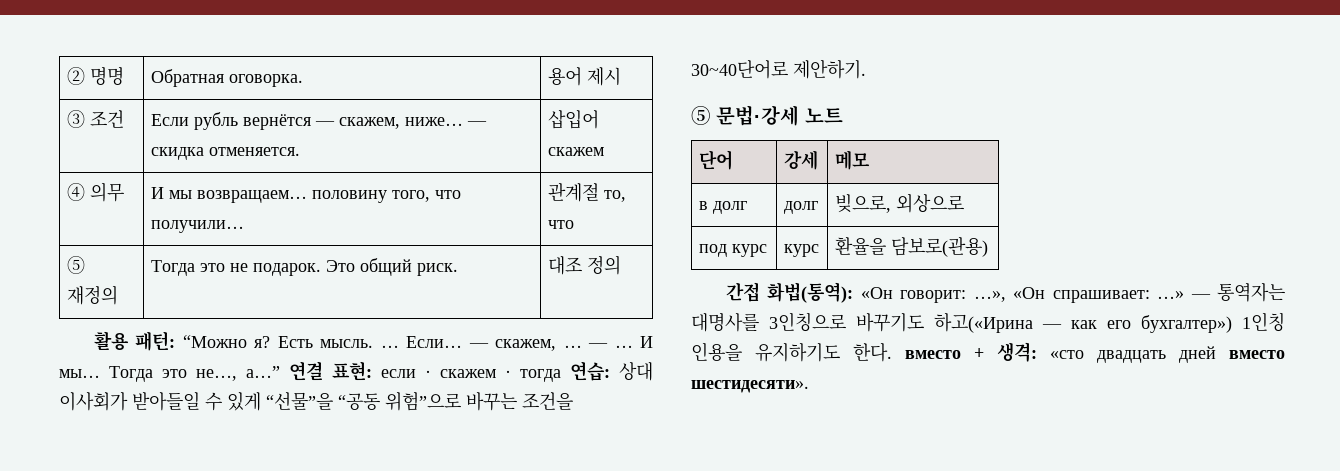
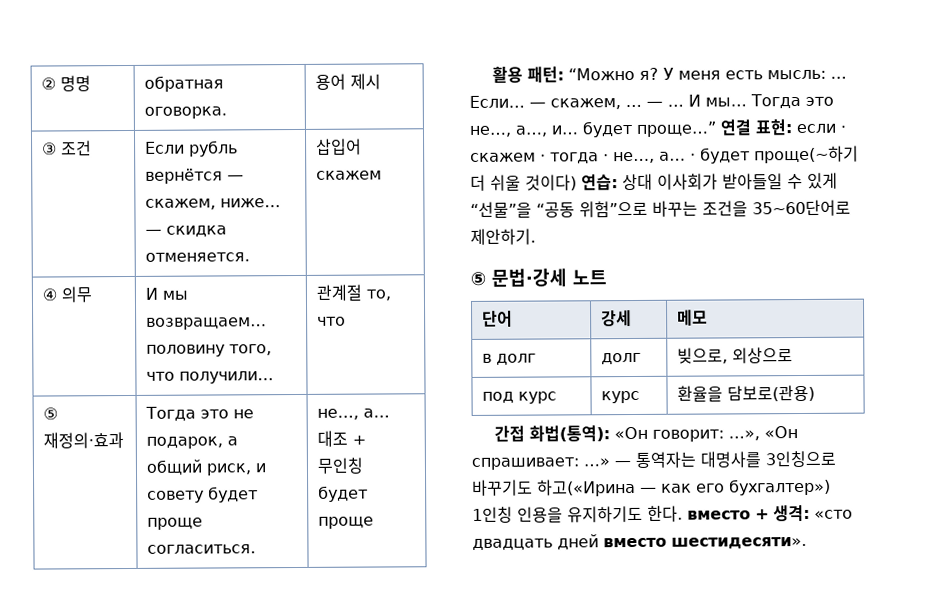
[150,69,224,87] Обратная -> [143,75,224,92] обратная
[66,285,118,305] 재정의 -> [42,432,124,449] 재정의·효과
[252,258,458,276] [547,255,621,275] подарок. Это общий риск. | 대조 정의 -> [145,436,238,449] [145,459,266,476] [146,486,258,503] [146,517,203,530] [146,544,256,554] [316,408,390,420] [316,430,366,447] [316,457,364,474] [317,485,368,502] [317,516,374,529] подарок, а общий риск, и совету будет проще согласиться. | не…, а… 대조 + 무인칭 будет проще
[277,336,374,348] Есть мысль. -> [663,67,827,80] У меня есть мысль:
[246,366,280,378] а…” -> [515,121,717,138] а…, и… будет проще…”
(561, 375) none -> [603,145,859,164] [470,174,577,191] · не…, а… · будет проще(~하기 더 쉬울 것이다)
[691,60,788,79] 30~40단어로 -> [752,199,851,217] 35~60단어로

